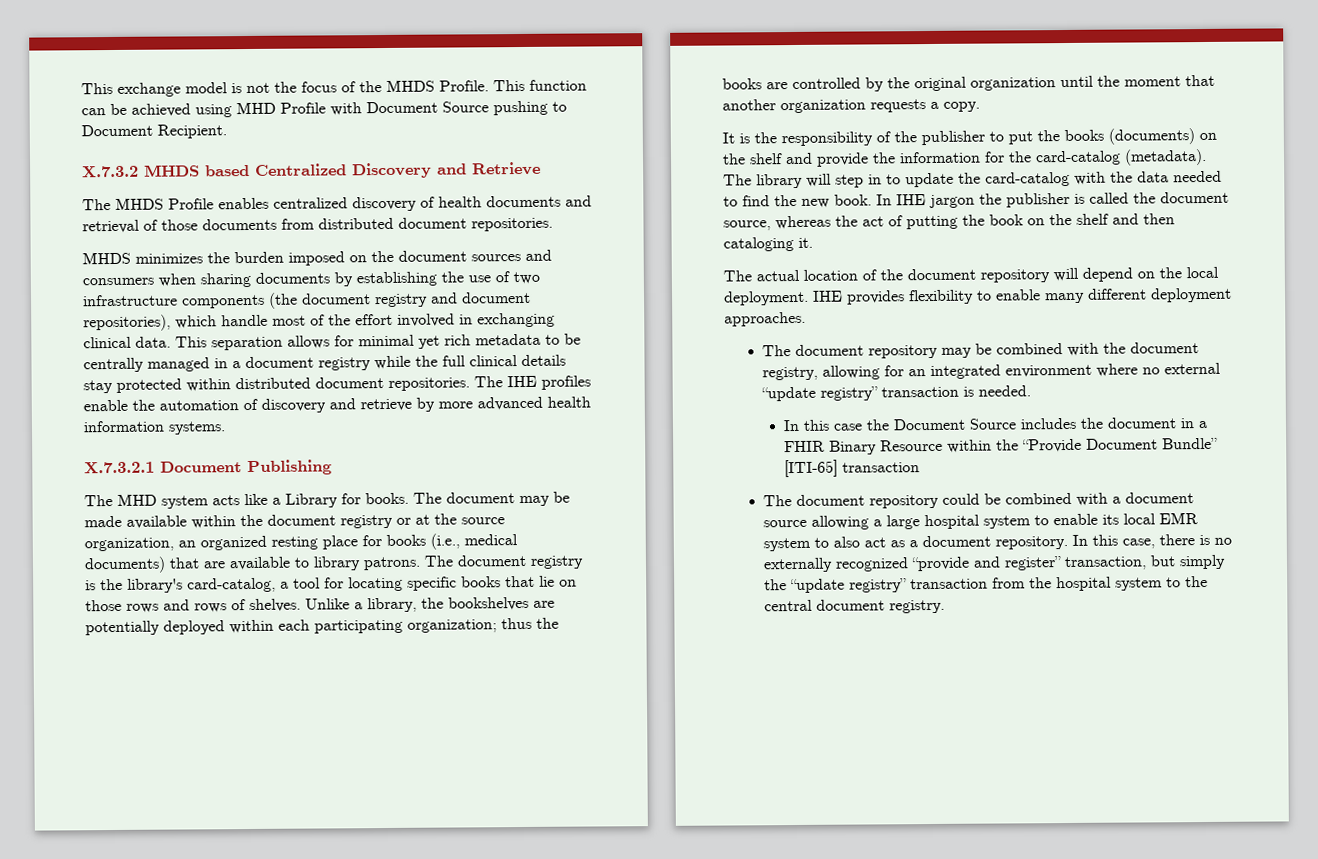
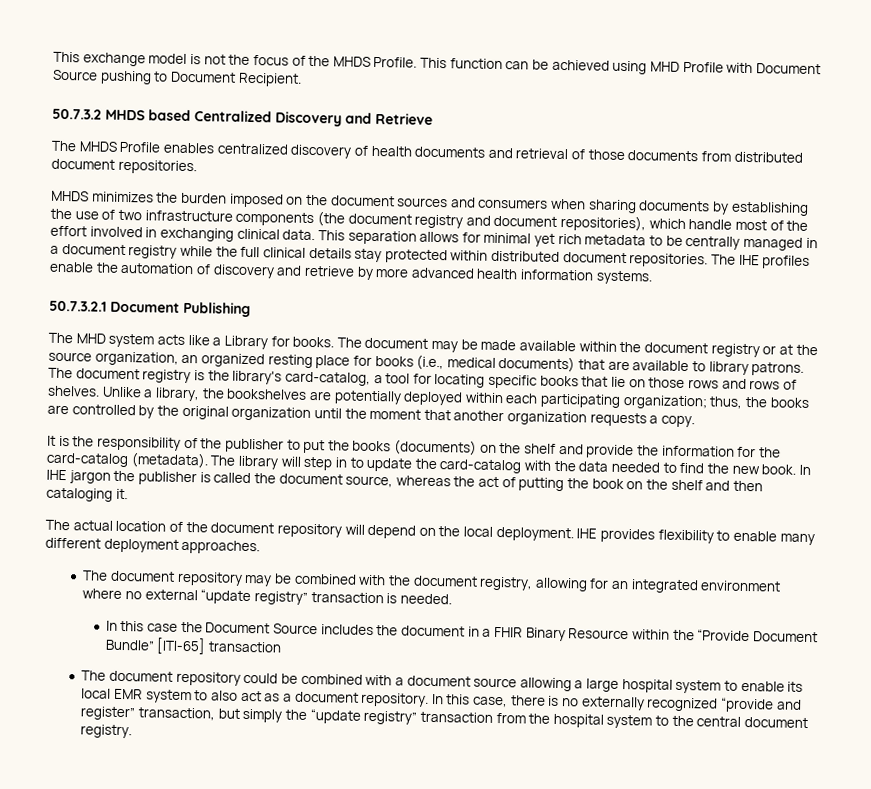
[82,165,139,178] X.7.3.2 -> [52,108,102,120] 50.7.3.2
[84,461,155,474] X.7.3.2.1 -> [49,300,107,312] 50.7.3.2.1
[501,617,532,630] thus -> [709,396,744,409] thus,

